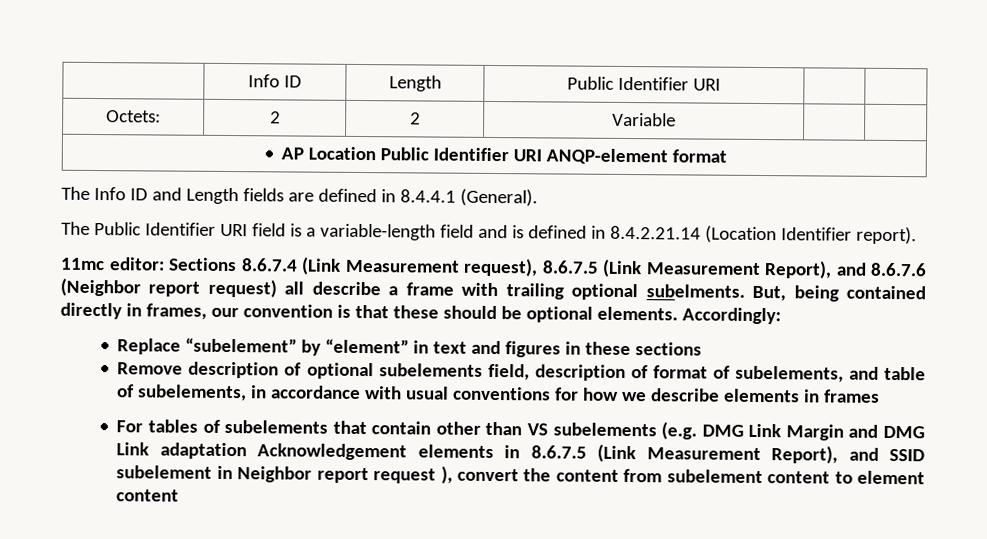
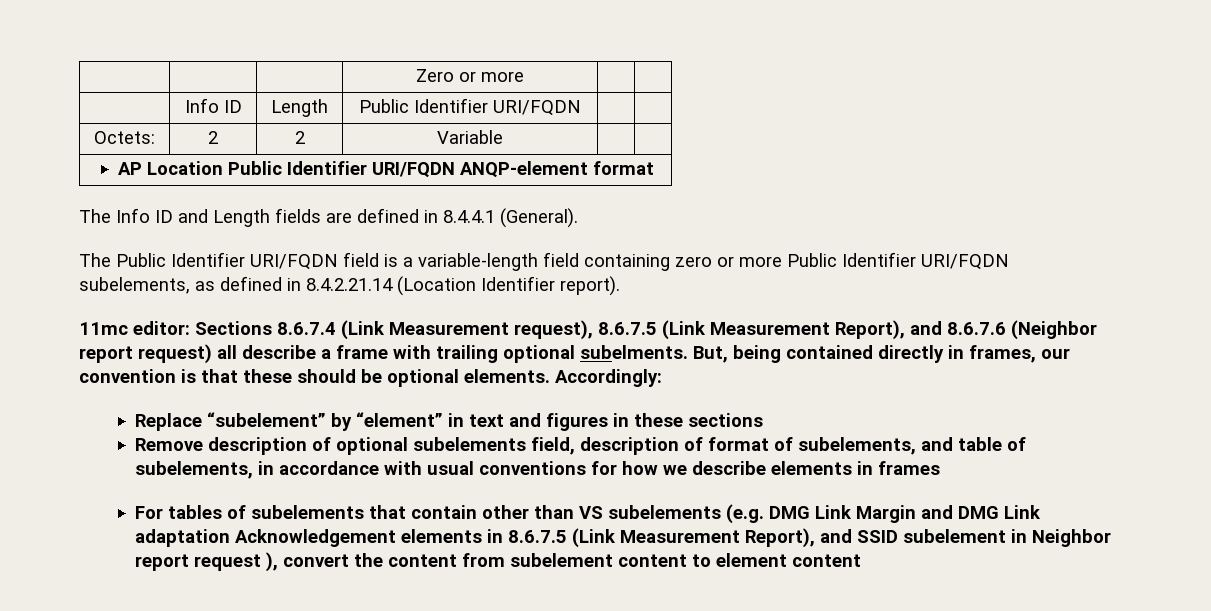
(248, 81) | -> [416,69,524,82] | | | Zero or more | | // |
[692,78,721,91] URI -> [493,100,581,116] URI/FQDN
[513,149,543,162] URI -> [371,162,455,178] URI/FQDN
[219,223,248,237] URI -> [250,254,338,270] URI/FQDN
[477,224,524,239] and is -> [584,252,1009,271] [79,277,215,294] containing zero or more Public Identifier URI/FQDN subelements, as

